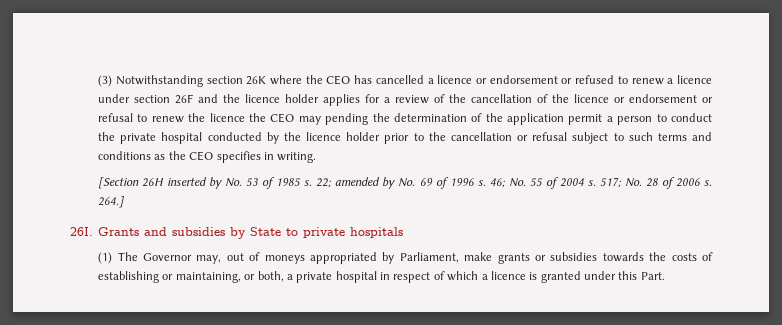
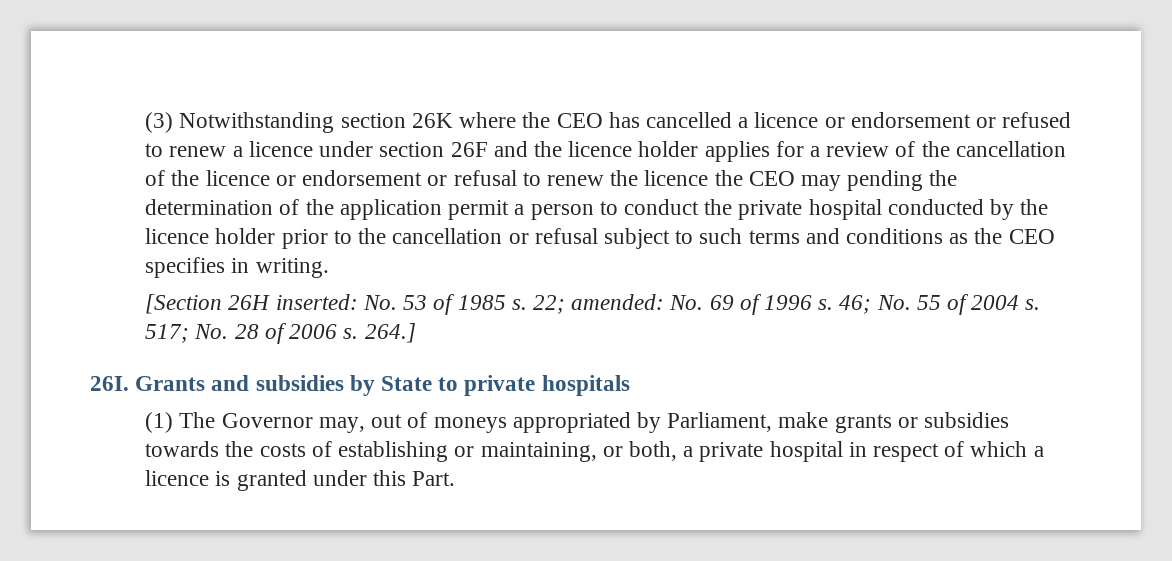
[167,177,223,189] inserted by -> [275,294,358,310] inserted:
[335,177,396,189] amended by -> [571,294,665,310] amended:

